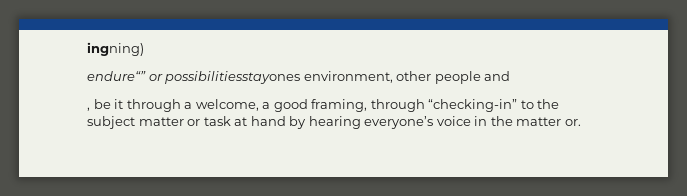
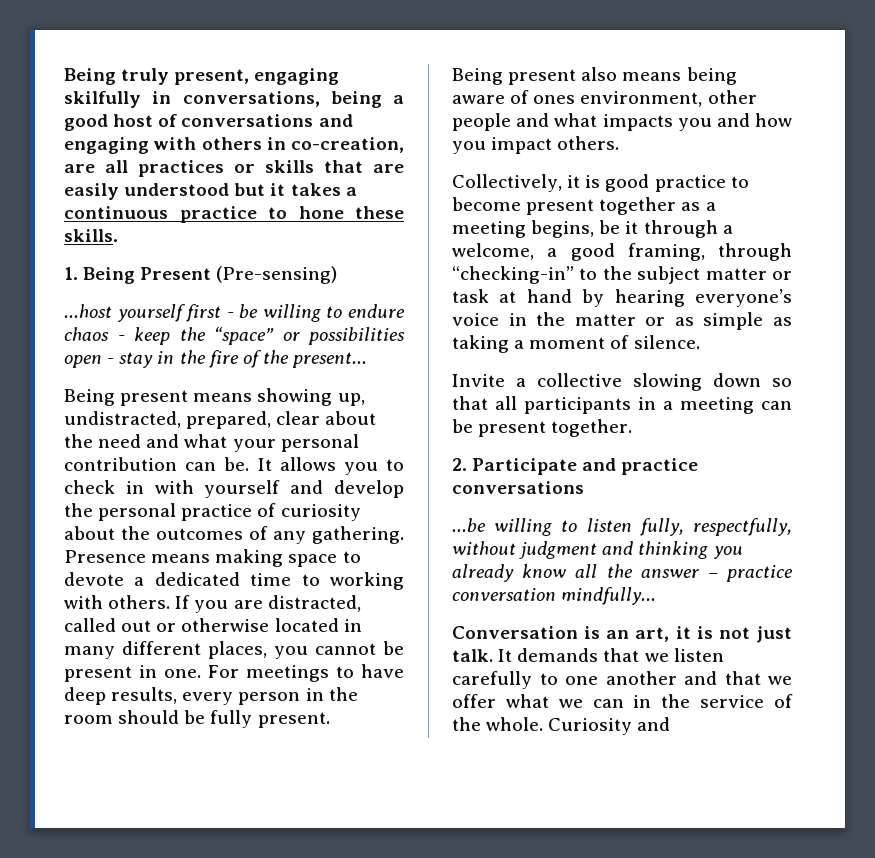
[87,42,144,56] [87,71,511,84] [87,107,90,111] ingning) // endure“” or possibilitiesstayones environment, other people and // , -> [64,68,340,85] [64,91,404,108] [64,114,353,131] [64,137,404,154] [64,160,404,177] [64,183,357,200] [64,206,404,223] [64,229,118,242] [64,266,338,284] [64,304,405,322] [64,327,405,345] [64,350,368,368] [64,388,365,406] [64,411,377,429] [64,434,359,452] [64,457,404,475] [64,480,405,498] [64,503,361,521] [64,526,404,544] [64,549,361,567] [64,572,404,590] [64,595,361,613] [64,618,362,632] [64,641,404,659] [64,664,404,682] [64,687,358,705] [64,710,330,728] [452,67,737,85] [452,90,757,107] [452,113,792,131] [452,136,620,154] [452,174,749,192] [452,197,716,215] [452,220,595,238] Being truly present, engaging skilfully in conversations, being a good host of conversations and engaging with others in co-creation, are all practices or skills that are easily understood but it takes a continuous practice to hone these skills. // 1. Being Present (Pre-sensing) // ...host yourself first - be willing to endure chaos - keep the “space” or possibilities open - stay in the fire of the present... // Being present means showing up, undistracted, prepared, clear about the need and what your personal contribution can be. It allows you to check in with yourself and develop the personal practice of curiosity about the outcomes of any gathering. Presence means making space to devote a dedicated time to working with others. If you are distracted, called out or otherwise located in many different places, you cannot be present in one. For meetings to have deep results, every person in the room should be fully present. // Being present also means being aware of ones environment, other people and what impacts you and how you impact others. // Collectively, it is good practice to become present together as a meeting begins,
[564,119,581,126] or. -> [645,312,792,330] [452,335,700,353] [452,373,792,391] [452,396,792,414] [452,419,633,437] [452,458,699,475] [452,481,584,494] [452,518,792,536] [452,541,743,559] [452,564,793,582] [452,587,657,605] [452,626,792,643] [452,648,724,662] [452,671,792,689] [452,694,793,708] [452,717,671,735] or as simple as taking a moment of silence. // Invite a collective slowing down so that all participants in a meeting can be present together. // 2. Participate and practice conversations // ...be willing to listen fully, respectfully, without judgment and thinking you already know all the answer – practice conversation mindfully... // Conversation is an art, it is not just talk. It demands that we listen carefully to one another and that we offer what we can in the service of the whole. Curiosity and

